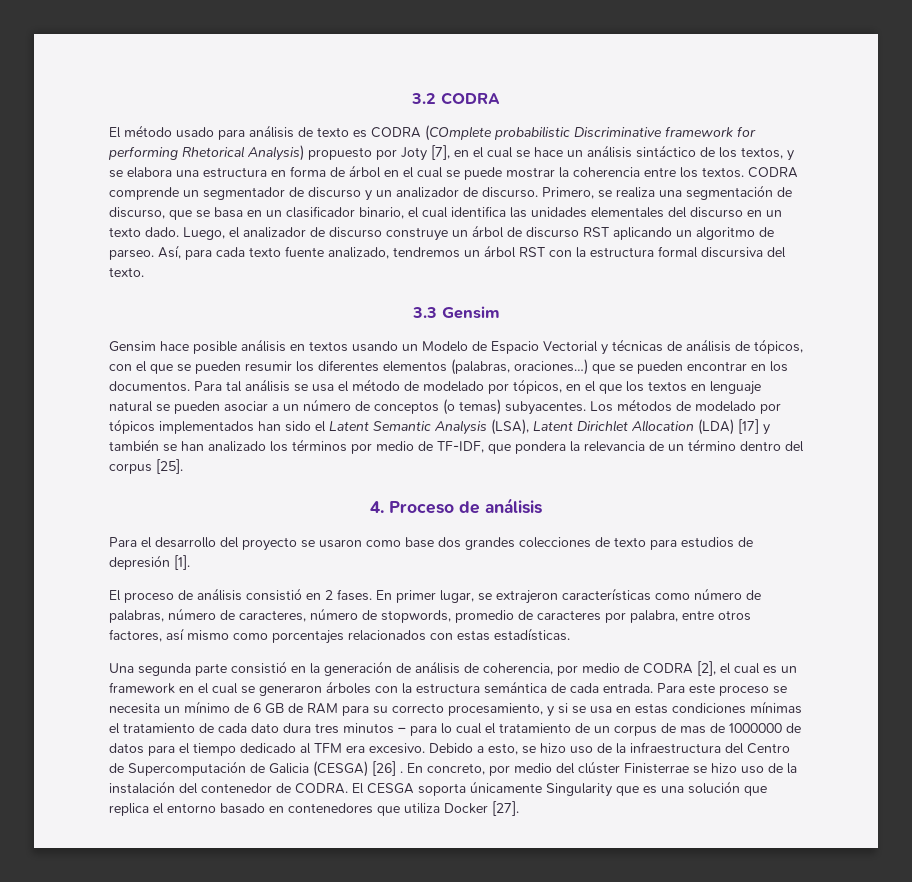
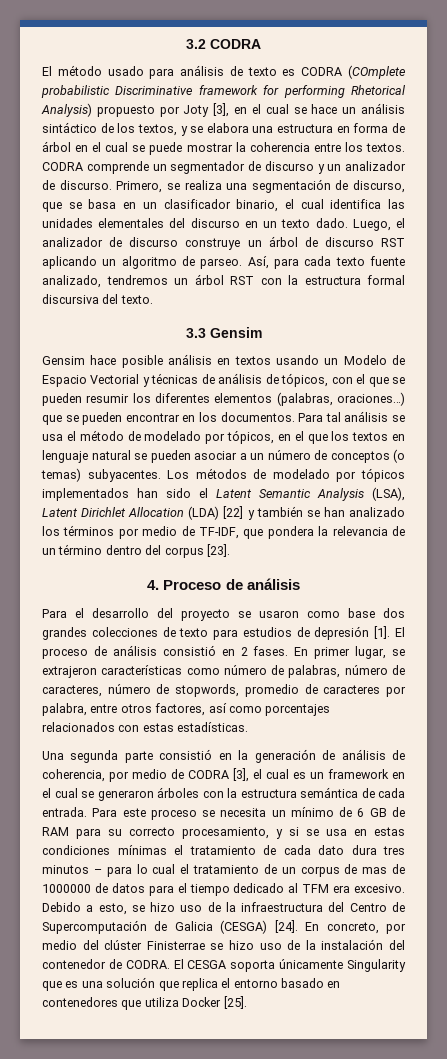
[431,145,450,160] [7], -> [213,103,230,117] [3],
[738,419,759,434] [17] -> [223,506,244,519] [22]
[156,459,183,474] [25]. -> [206,544,230,557] [23].
(190, 562) // -> (391, 632) none
[187,630,229,641] mismo -> (227, 708) none
[697,661,716,676] [2], -> [233,768,249,782] [3],
[372,761,403,776] [26] . -> [274,920,298,933] [24].
[492,801,519,816] [27]. -> [223,996,247,1009] [25].

